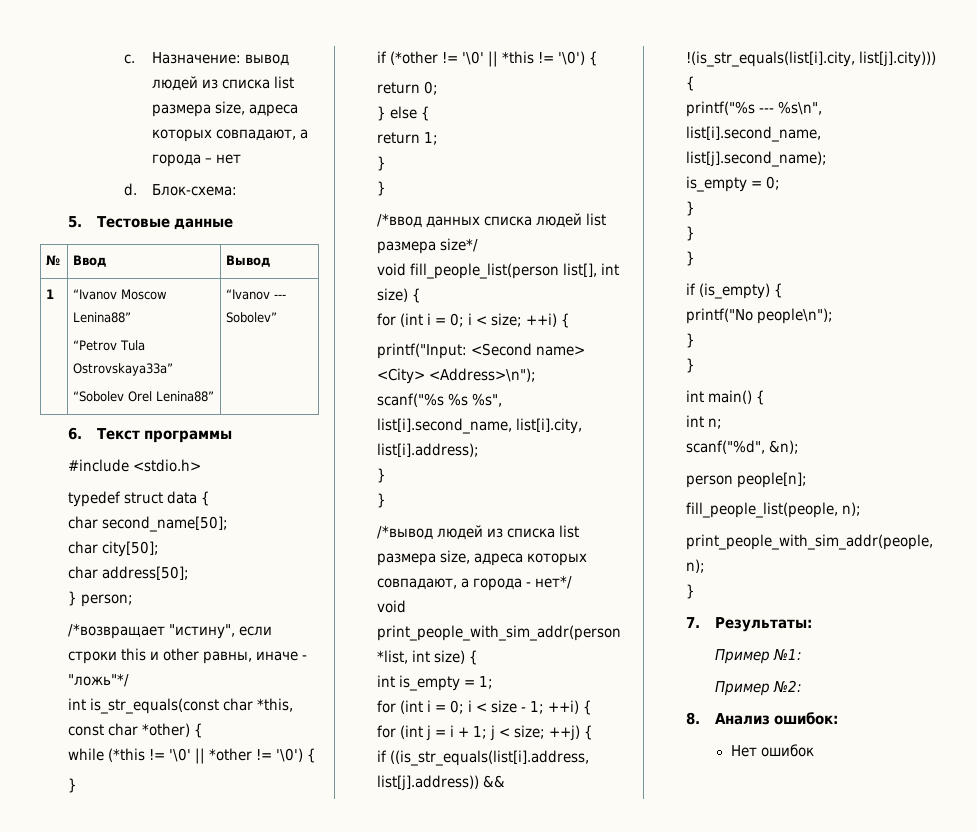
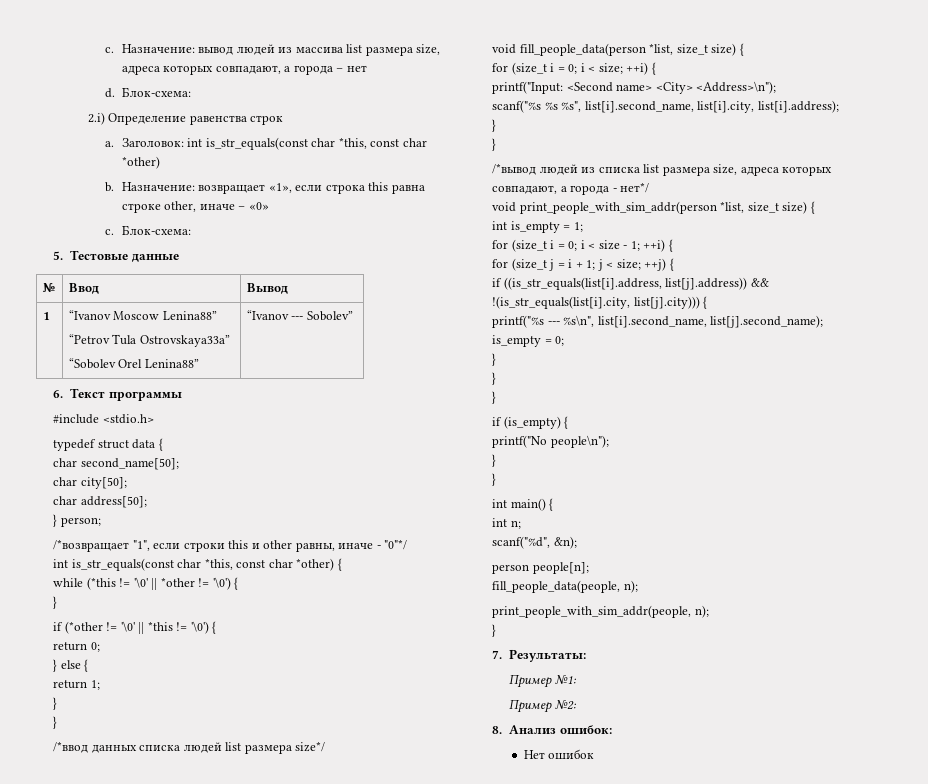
[221,79,270,89] списка -> [295,47,343,53] массива
(237, 190) none -> [87,112,284,125] [104,137,427,150] [121,156,160,169] [104,182,425,194] [121,201,269,213] [104,225,191,235] // 2.i) Определение равенства строк // a. Заголовок: int is_str_equals(const char *this, const char *other) // b. Назначение: возвращает «1», если строка this равна строке other, иначе – «0» // c. Блок-схема:
[169,624,236,639] "истину", -> [132,540,150,551] "1",
[68,673,130,687] "ложь"*/ -> [384,539,408,550] "0"*/
[410,263,620,279] fill_people_list(person list[], int -> [519,43,708,56] fill_people_data(person *list, size_t
[400,313,424,327] (int -> [511,62,547,75] (size_t
[412,650,431,662] int -> [747,202,779,213] size_t
[400,700,424,714] (int -> [511,239,547,252] (size_t
[400,725,424,739] (int -> [511,258,547,271] (size_t
[686,502,839,518] fill_people_list(people, -> [492,580,621,593] fill_people_data(people,

